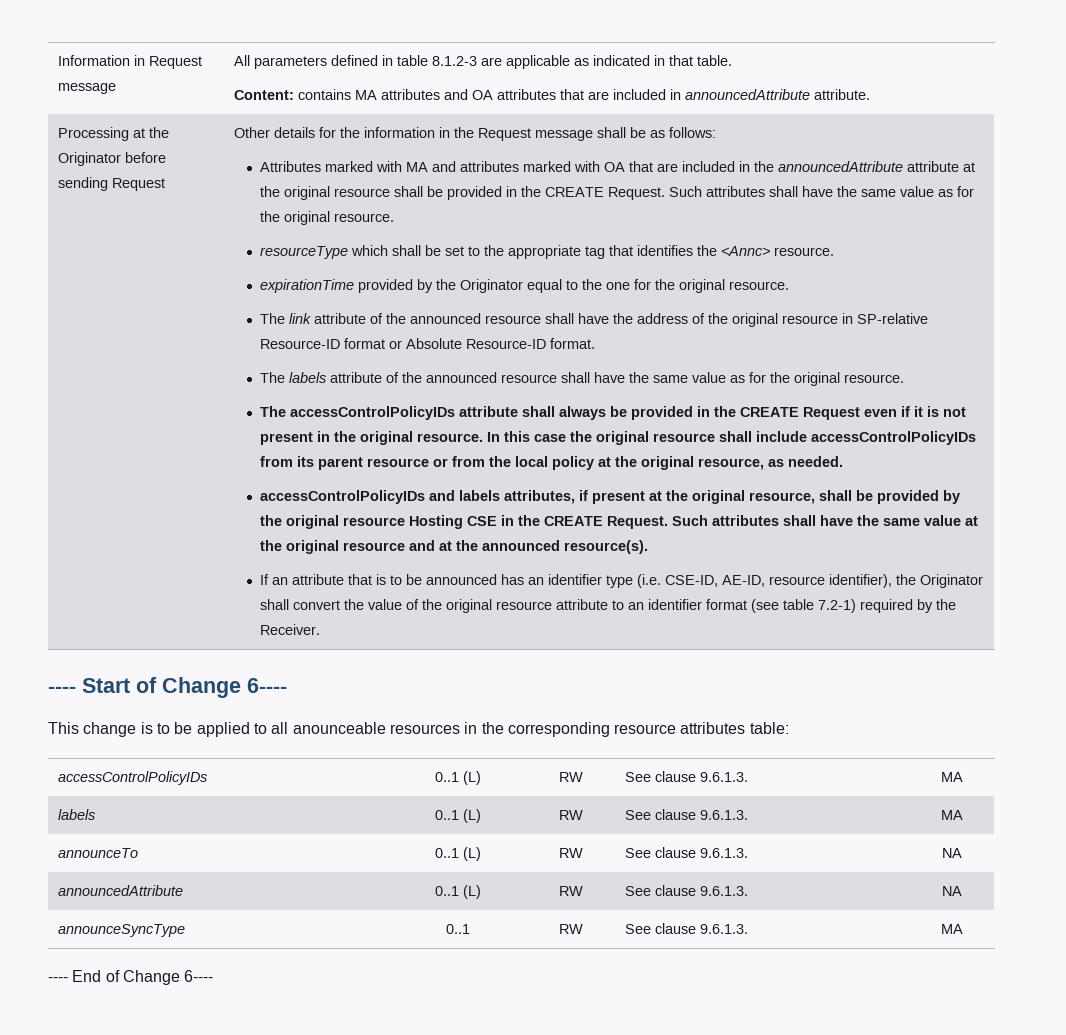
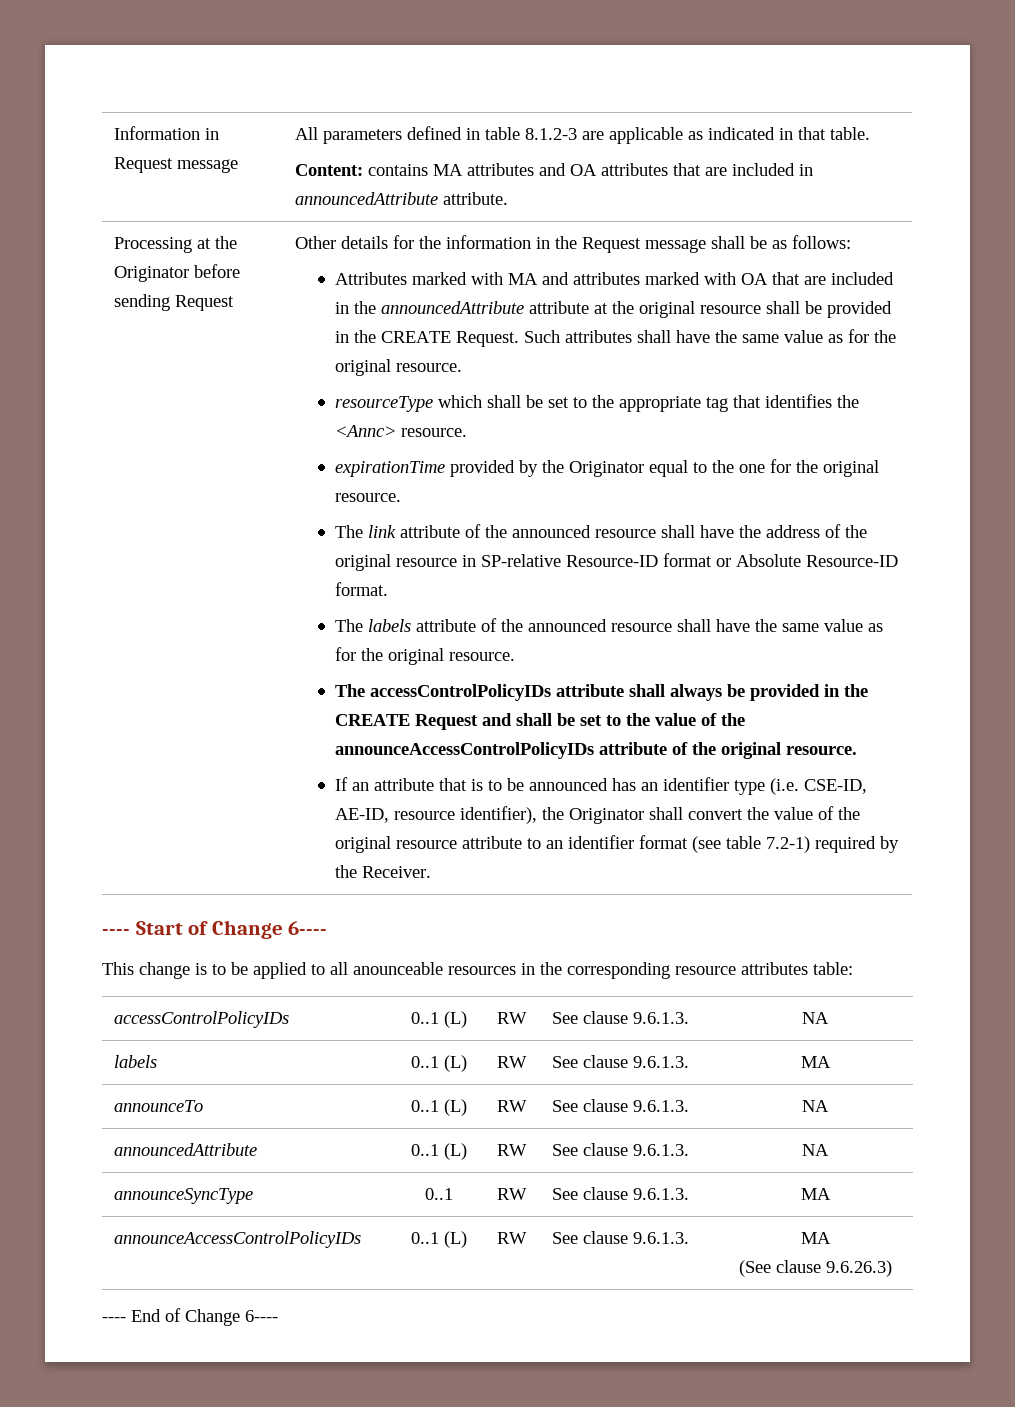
[864,406,967,417] [260,431,977,445] [260,456,844,470] [260,490,961,504] [260,515,979,529] [260,540,649,554] even if it is not present in the original resource. In this case the original resource shall include accessControlPolicyIDs from its parent resource or from the local policy at the original resource, as needed. // accessControlPolicyIDs and labels attributes, if present at the original resource, shall be provided by the original resource Hosting CSE in the CREATE Request. Such attributes shall have the same value at the original resource and at the announced resource(s). -> [482,713,746,726] [335,742,858,759] and shall be set to the value of the announceAccessControlPolicyIDs attribute of the original resource.
[940,772,963,782] MA -> [802,1012,829,1024] NA
(963, 929) none -> [113,1231,361,1248] [410,1231,467,1248] [497,1232,527,1244] [551,1231,689,1244] [800,1232,831,1244] [738,1260,892,1277] // announceAccessControlPolicyIDs | 0..1 (L) | RW | See clause 9.6.1.3. | MA // (See clause 9.6.26.3)

